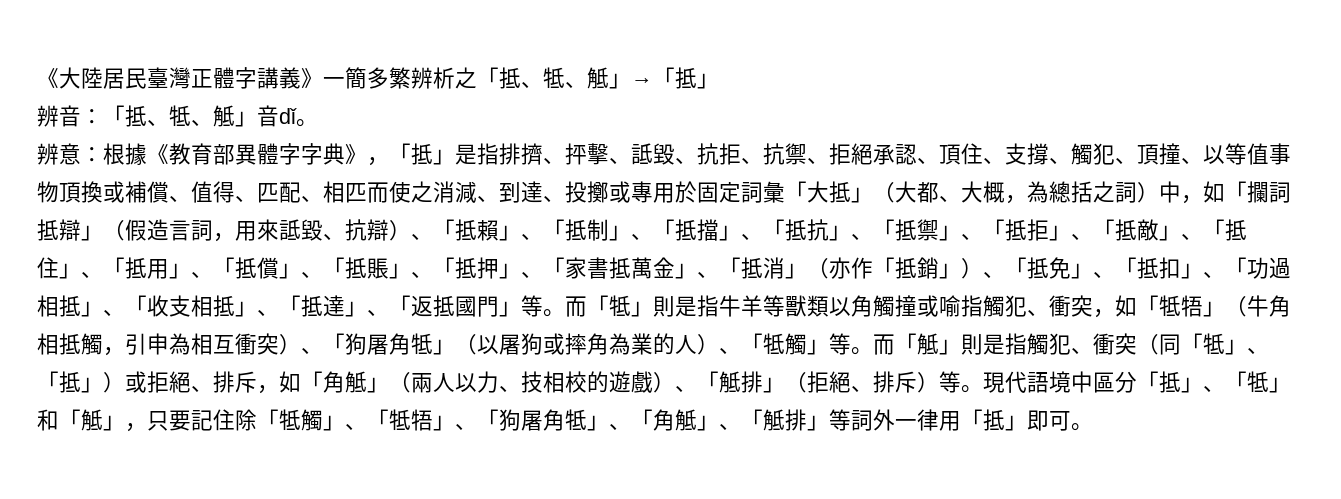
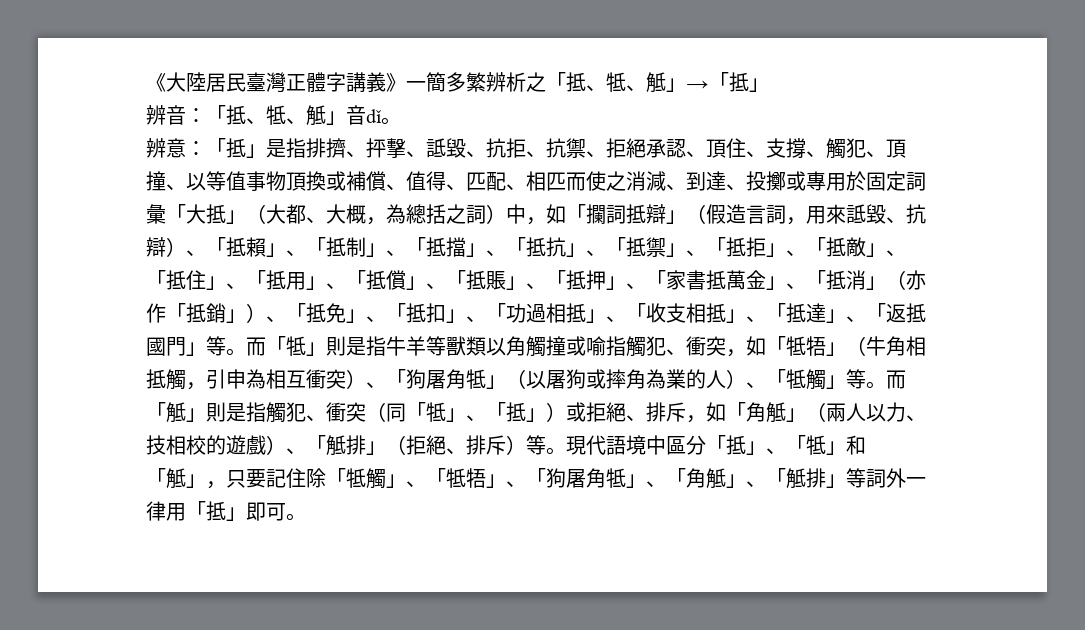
[103,143,389,166] 根據《教育部異體字字典》， -> (206, 148) none

